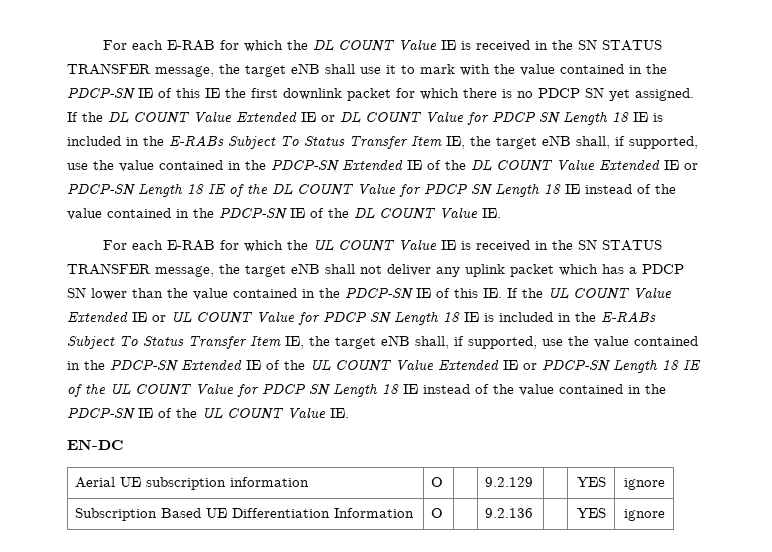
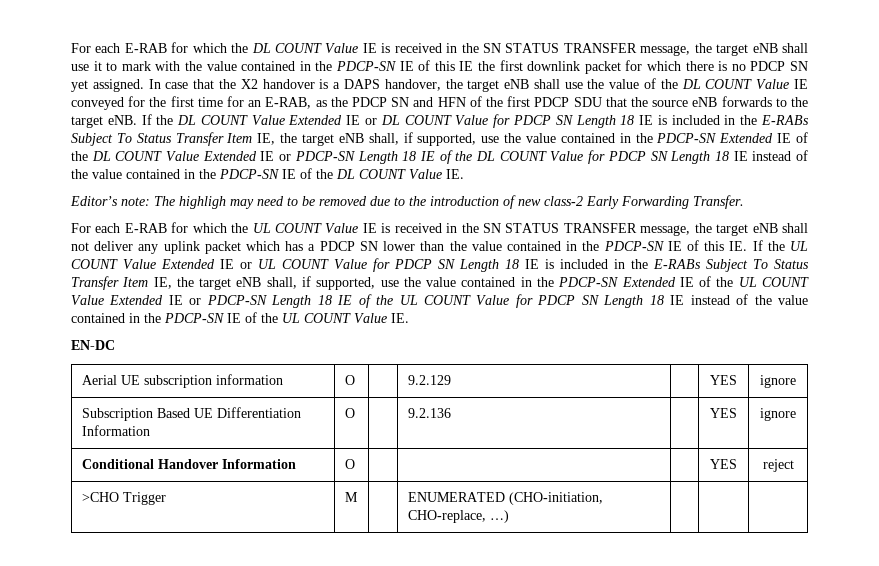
(694, 94) none -> [148,78,808,92] [71,96,809,110] [71,115,137,128] In case that the X2 handover is a DAPS handover, the target eNB shall use the value of the DL COUNT Value IE conveyed for the first time for an E-RAB, as the PDCP SN and HFN of the first PDCP SDU that the source eNB forwards to the target eNB.
(501, 213) none -> [70,195,744,209] // Editor’s note: The highligh may need to be removed due to the introduction of new class-2 Early Forwarding Transfer.
(665, 515) none -> [81,459,296,469] [344,459,355,469] [710,459,737,469] [762,459,794,472] [81,492,166,505] [344,492,358,502] [407,492,603,505] [407,510,509,523] // Conditional Handover Information | O | | | | YES | reject // >CHO Trigger | M | | ENUMERATED (CHO-initiation, CHO-replace, …) | | |

